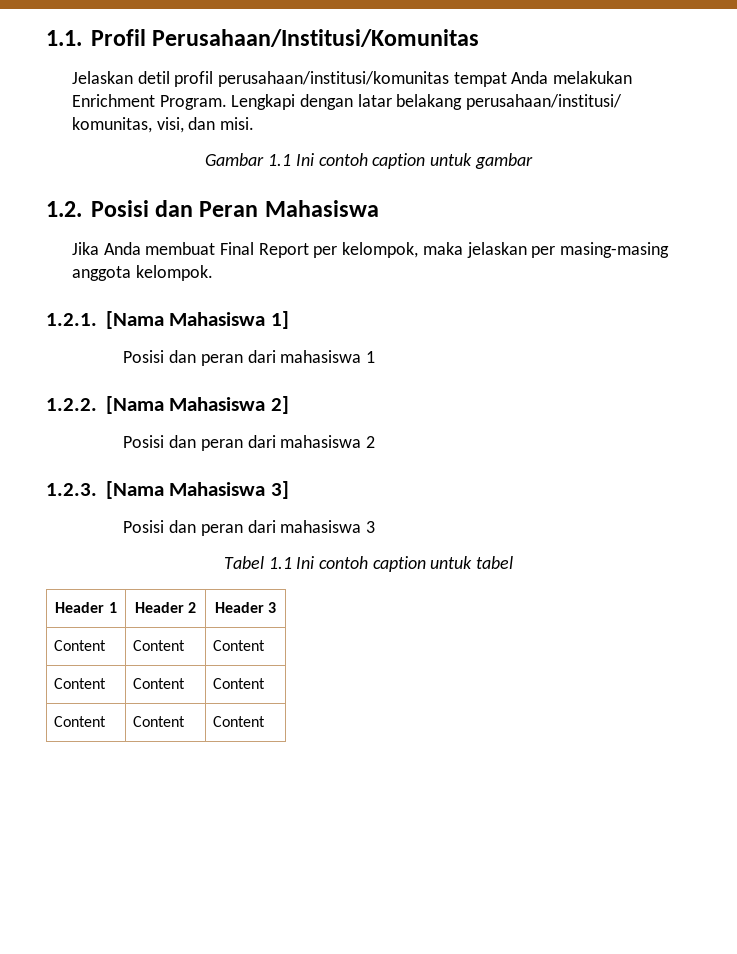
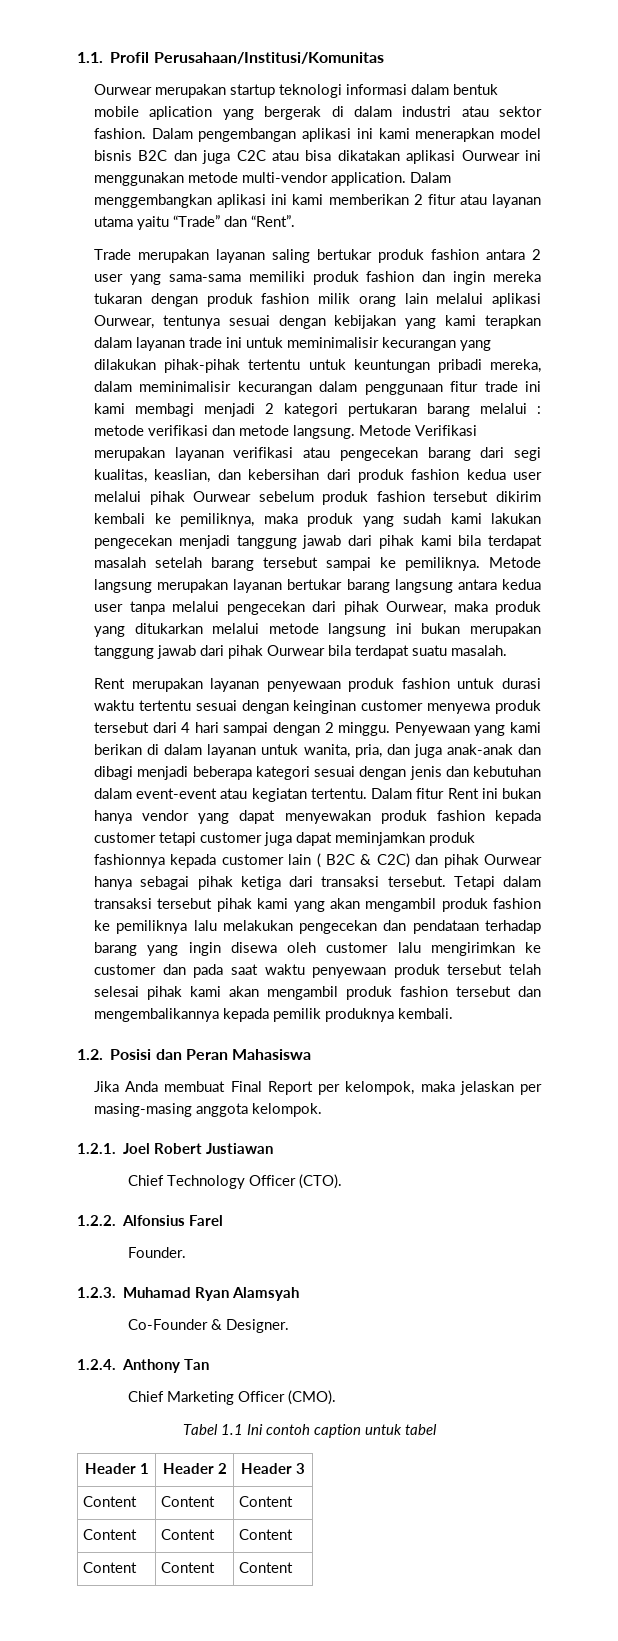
[71,71,633,87] [71,94,623,110] [71,117,254,133] [205,153,533,169] Jelaskan detil profil perusahaan/institusi/komunitas tempat Anda melakukan Enrichment Program. Lengkapi dengan latar belakang perusahaan/institusi/ komunitas, visi, dan misi. // Gambar 1.1 Ini contoh caption untuk gambar -> [94,84,499,98] [94,106,542,120] [94,128,541,142] [94,150,541,164] [94,172,452,186] [94,194,541,208] [94,215,296,230] [94,249,541,263] [94,271,541,285] [94,293,541,307] [94,315,541,329] [94,337,492,351] [94,359,541,373] [94,381,541,395] [94,403,541,417] [94,425,478,439] [94,447,541,461] [94,469,542,483] [94,491,541,505] [94,513,541,527] [94,535,542,549] [94,557,541,571] [94,579,541,593] [94,601,541,615] [94,623,541,637] [94,645,508,659] [94,678,542,692] [94,700,541,714] [94,722,542,736] [94,744,542,758] [94,766,541,780] [94,788,541,802] [94,810,541,824] [94,832,476,846] [94,853,543,868] [94,876,541,890] [94,898,541,912] [94,920,541,934] [94,942,541,956] [94,964,541,978] [94,986,541,1000] [94,1008,454,1022] Ourwear merupakan startup teknologi informasi dalam bentuk mobile aplication yang bergerak di dalam industri atau sektor fashion. Dalam pengembangan aplikasi ini kami menerapkan model bisnis B2C dan juga C2C atau bisa dikatakan aplikasi Ourwear ini menggunakan metode multi-vendor application. Dalam menggembangkan aplikasi ini kami memberikan 2 fitur atau layanan utama yaitu “Trade” dan “Rent”. // Trade merupakan layanan saling bertukar produk fashion antara 2 user yang sama-sama memiliki produk fashion dan ingin mereka tukaran dengan produk fashion milik orang lain melalui aplikasi Ourwear, tentunya sesuai dengan kebijakan yang kami terapkan dalam layanan trade ini untuk meminimalisir kecurangan yang dilakukan pihak-pihak tertentu untuk keuntungan pribadi mereka, dalam meminimalisir kecurangan dalam penggunaan fitur trade ini kami membagi menjadi 2 kategori pertukaran barang melalui : metode verifikasi dan metode langsung. Metode Verifikasi merupakan layanan verifikasi atau pengecekan barang dari segi kualitas, keaslian, dan kebersihan dari produk fashion kedua user melalui pihak Ourwear sebelum produk fashion tersebut dikirim kembali ke pemiliknya, maka produk yang sudah kami lakukan pengecekan menjadi tanggung jawab dari pihak kami bila terdapat masalah setelah barang tersebut sampai ke pemiliknya. Metode langsung merupakan layanan bertukar barang langsung antara kedua user tanpa melalui pengecekan dari pihak Ourwear, maka produk yang ditukarkan melalui metode langsung ini bukan merupakan tanggung jawab dari pihak Ourwear bila terdapat suatu masalah. // Rent merupakan layanan penyewaan produk fashion untuk durasi waktu tertentu sesuai dengan keinginan customer menyewa produk tersebut dari 4 hari sampai dengan 2 minggu. Penyewaan yang kami berikan di dalam layanan untuk wanita, pria, dan juga anak-anak dan dibagi menjadi beberapa kategori sesuai dengan jenis dan kebutuhan dalam event-event atau kegiatan tertentu. Dalam fitur Rent ini bukan hanya vendor yang dapat menyewakan produk fashion kepada customer tetapi customer juga dapat meminjamkan produk fashionnya kepada customer lain ( B2C & C2C) dan pihak Ourwear hanya sebagai pihak ketiga dari transaksi tersebut. Tetapi dalam transaksi tersebut pihak kami yang akan mengambil produk fashion ke pemiliknya lalu melakukan pengecekan dan pendataan terhadap barang yang ingin disewa oleh customer lalu mengirimkan ke customer dan pada saat waktu penyewaan produk tersebut telah selesai pihak kami akan mengambil produk fashion tersebut dan mengembalikannya kepada pemilik produknya kembali.
[105,311,289,329] [123,350,376,366] [46,396,289,414] [123,435,376,451] [46,481,289,499] [123,520,376,536] [Nama Mahasiswa 1] // Posisi dan peran dari mahasiswa 1 // 1.2.2. [Nama Mahasiswa 2] // Posisi dan peran dari mahasiswa 2 // 1.2.3. [Nama Mahasiswa 3] // Posisi dan peran dari mahasiswa 3 -> [123,1143,274,1154] [128,1174,343,1189] [77,1215,224,1226] [128,1247,187,1258] [77,1287,300,1301] [128,1319,290,1333] [77,1359,210,1373] [128,1390,337,1405] Joel Robert Justiawan // Chief Technology Officer (CTO). // 1.2.2. Alfonsius Farel // Founder. // 1.2.3. Muhamad Ryan Alamsyah // Co-Founder & Designer. // 1.2.4. Anthony Tan // Chief Marketing Officer (CMO).

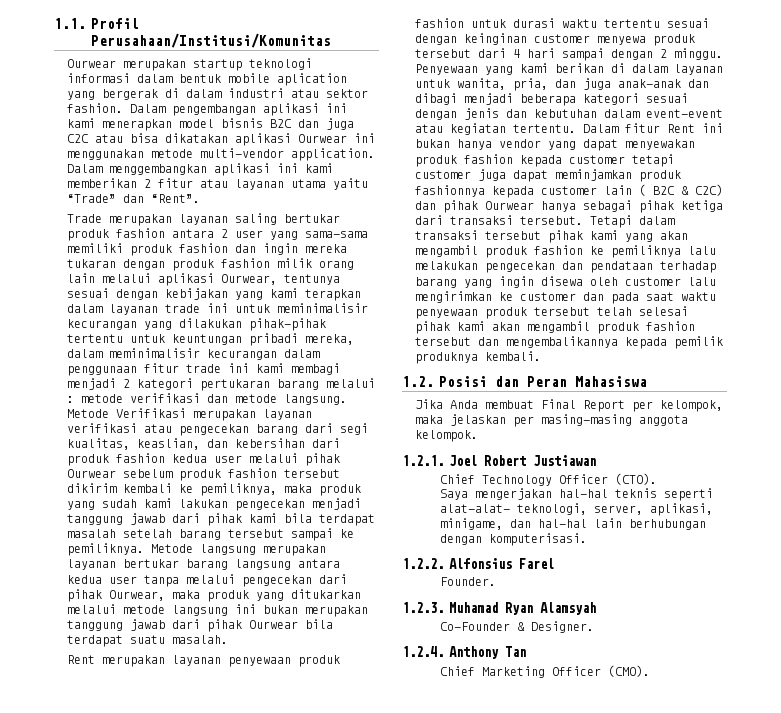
(343, 1181) none -> [440,488,714,501] [440,503,714,516] [440,518,707,530] [440,533,588,546] // Saya mengerjakan hal-hal teknis seperti alat-alat- teknologi, server, aplikasi, minigame, dan hal-hal lain berhubungan dengan komputerisasi.
[182,1424,437,1438] [84,1463,149,1474] [162,1463,227,1474] [241,1463,305,1474] [83,1496,138,1507] [161,1496,216,1507] [239,1496,294,1507] [83,1529,138,1540] [161,1529,216,1540] [239,1529,294,1540] [83,1562,138,1573] [161,1562,216,1573] [239,1562,294,1573] // Tabel 1.1 Ini contoh caption untuk tabel // Header 1 | Header 2 | Header 3 // Content | Content | Content // Content | Content | Content // Content | Content | Content -> (651, 671) none

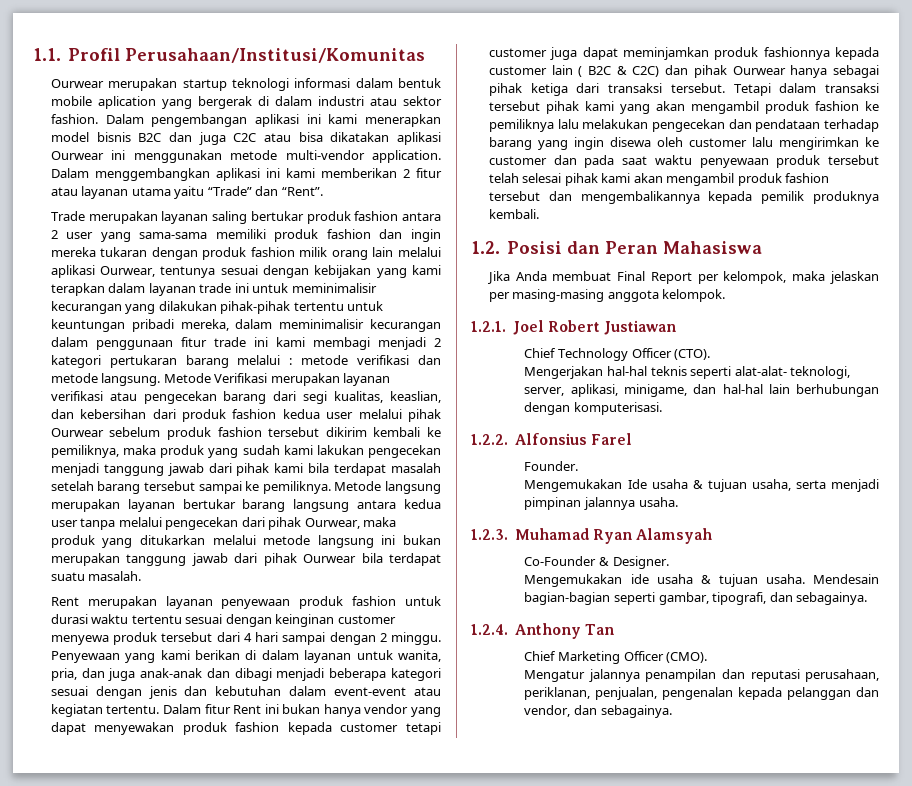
[440,488,553,500] Saya mengerjakan -> [524,366,604,379] Mengerjakan
(497, 581) none -> [524,479,879,492] [524,497,678,510] // Mengemukakan Ide usaha & tujuan usaha, serta menjadi pimpinan jalannya usaha.
(595, 627) none -> [524,574,879,587] [524,592,868,605] // Mengemukakan ide usaha & tujuan usaha. Mendesain bagian-bagian seperti gambar, tipografi, dan sebagainya.
(651, 671) none -> [524,669,879,682] [524,687,879,700] [524,705,672,718] // Mengatur jalannya penampilan dan reputasi perusahaan, periklanan, penjualan, pengenalan kepada pelanggan dan vendor, dan sebagainya.

